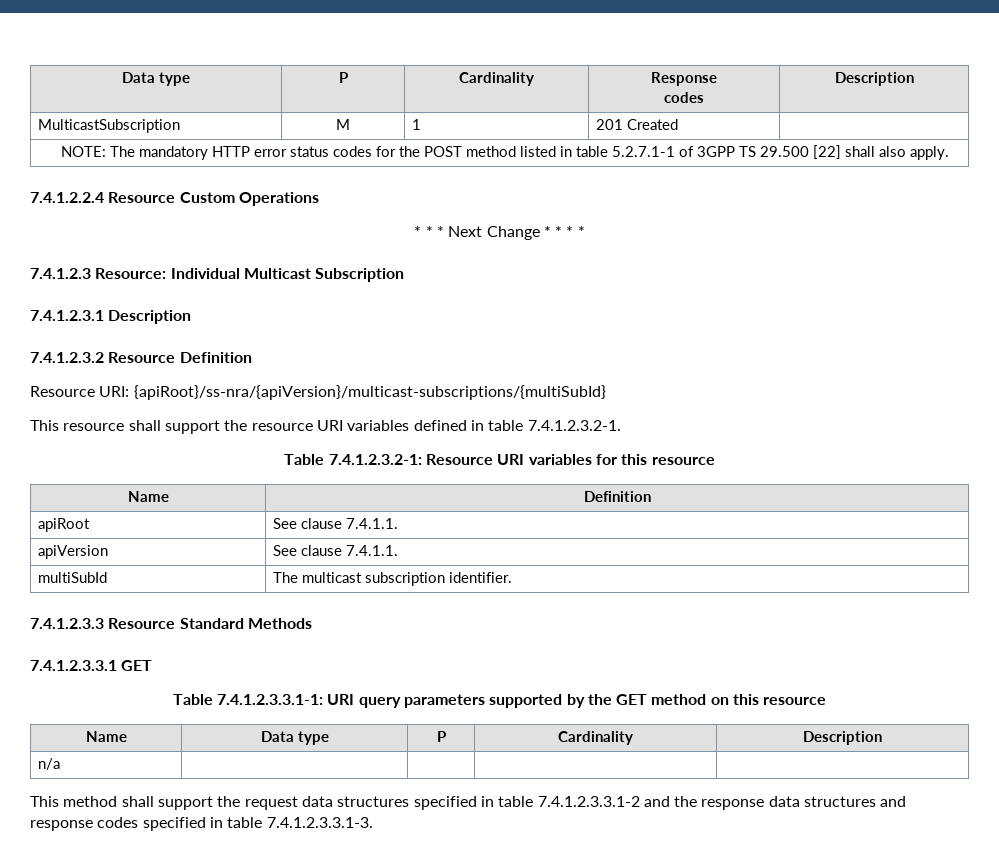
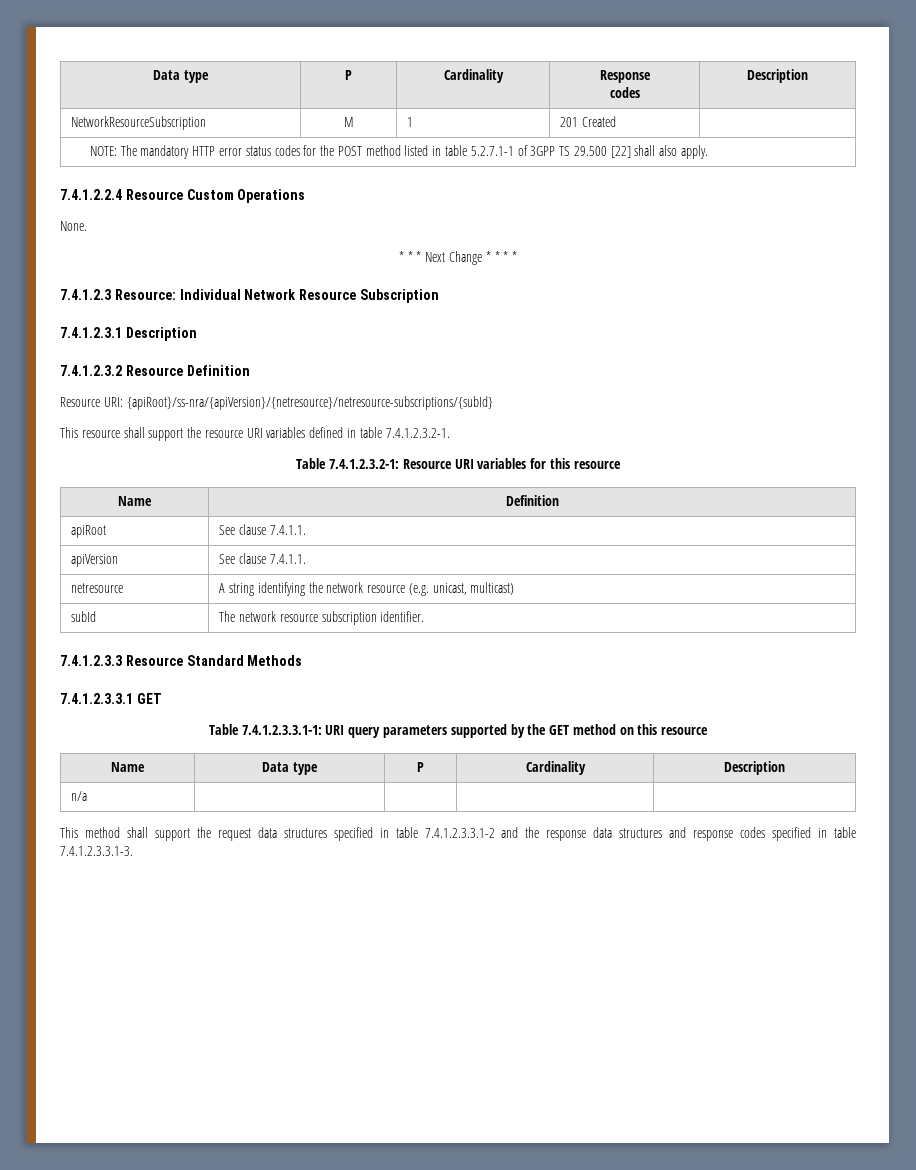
[37,119,180,133] MulticastSubscription -> [71,116,207,130] NetworkResourceSubscription
(319, 199) none -> [60,221,87,231] // None.
[243,268,311,279] Multicast -> [244,289,357,300] Network Resource
[133,385,606,400] {apiRoot}/ss-nra/{apiVersion}/multicast-subscriptions/{multiSubId} -> [126,396,493,410] {apiRoot}/ss-nra/{apiVersion}/{netresource}/netresource-subscriptions/{subId}
[37,572,107,583] [272,572,362,583] multiSubId | The multicast -> [71,583,124,593] [219,582,515,596] [71,611,97,622] [219,611,318,622] netresource | A string identifying the network resource (e.g. unicast, multicast) // subId | The network resource

